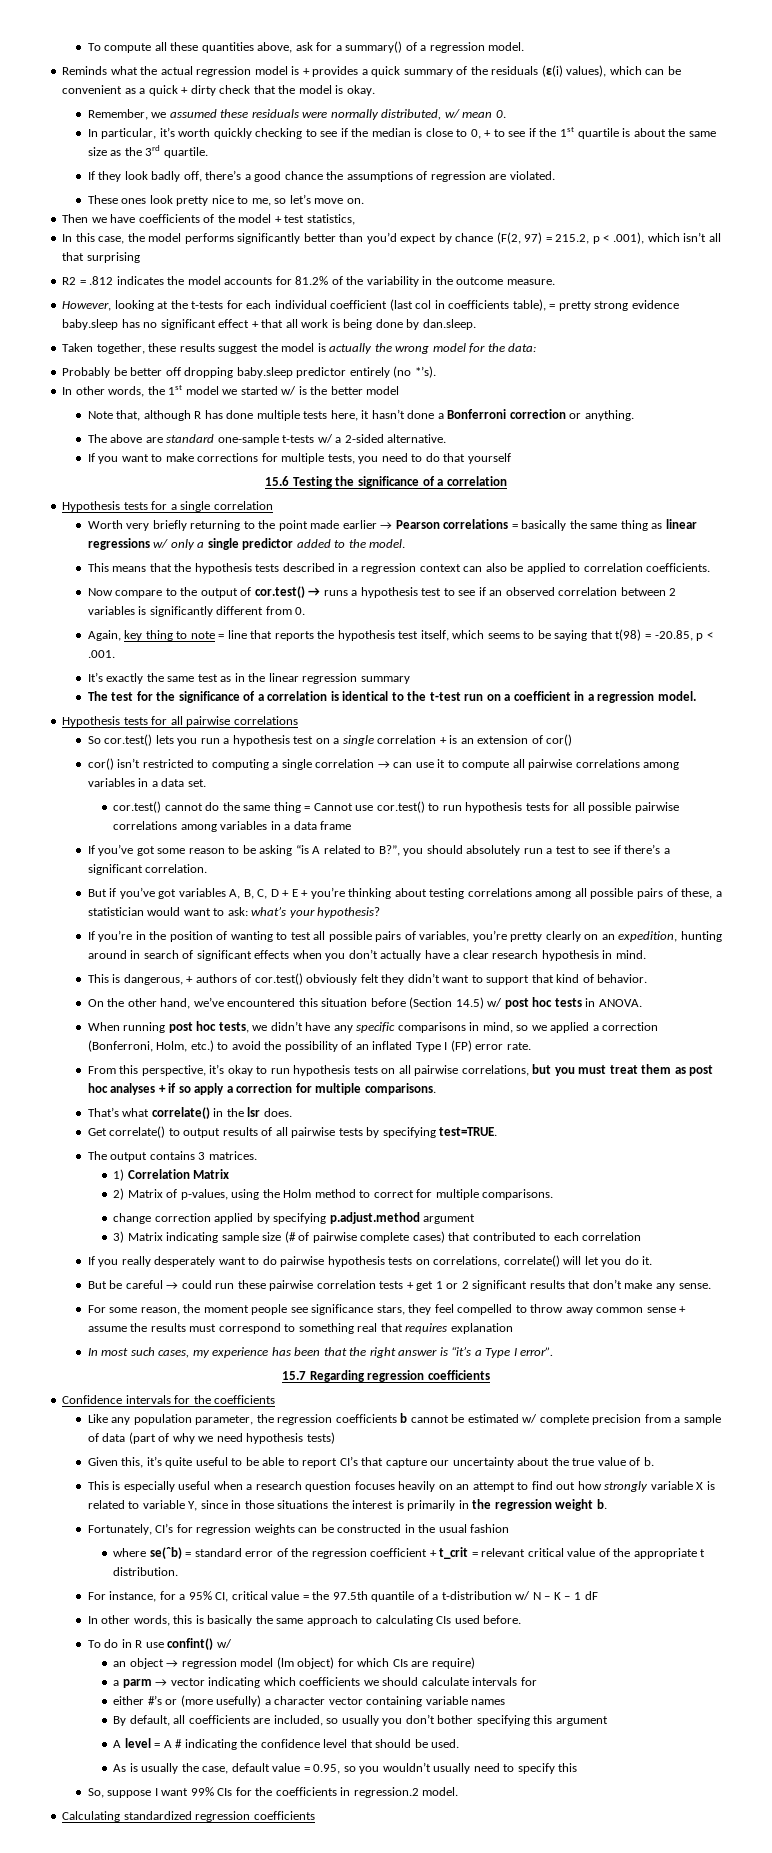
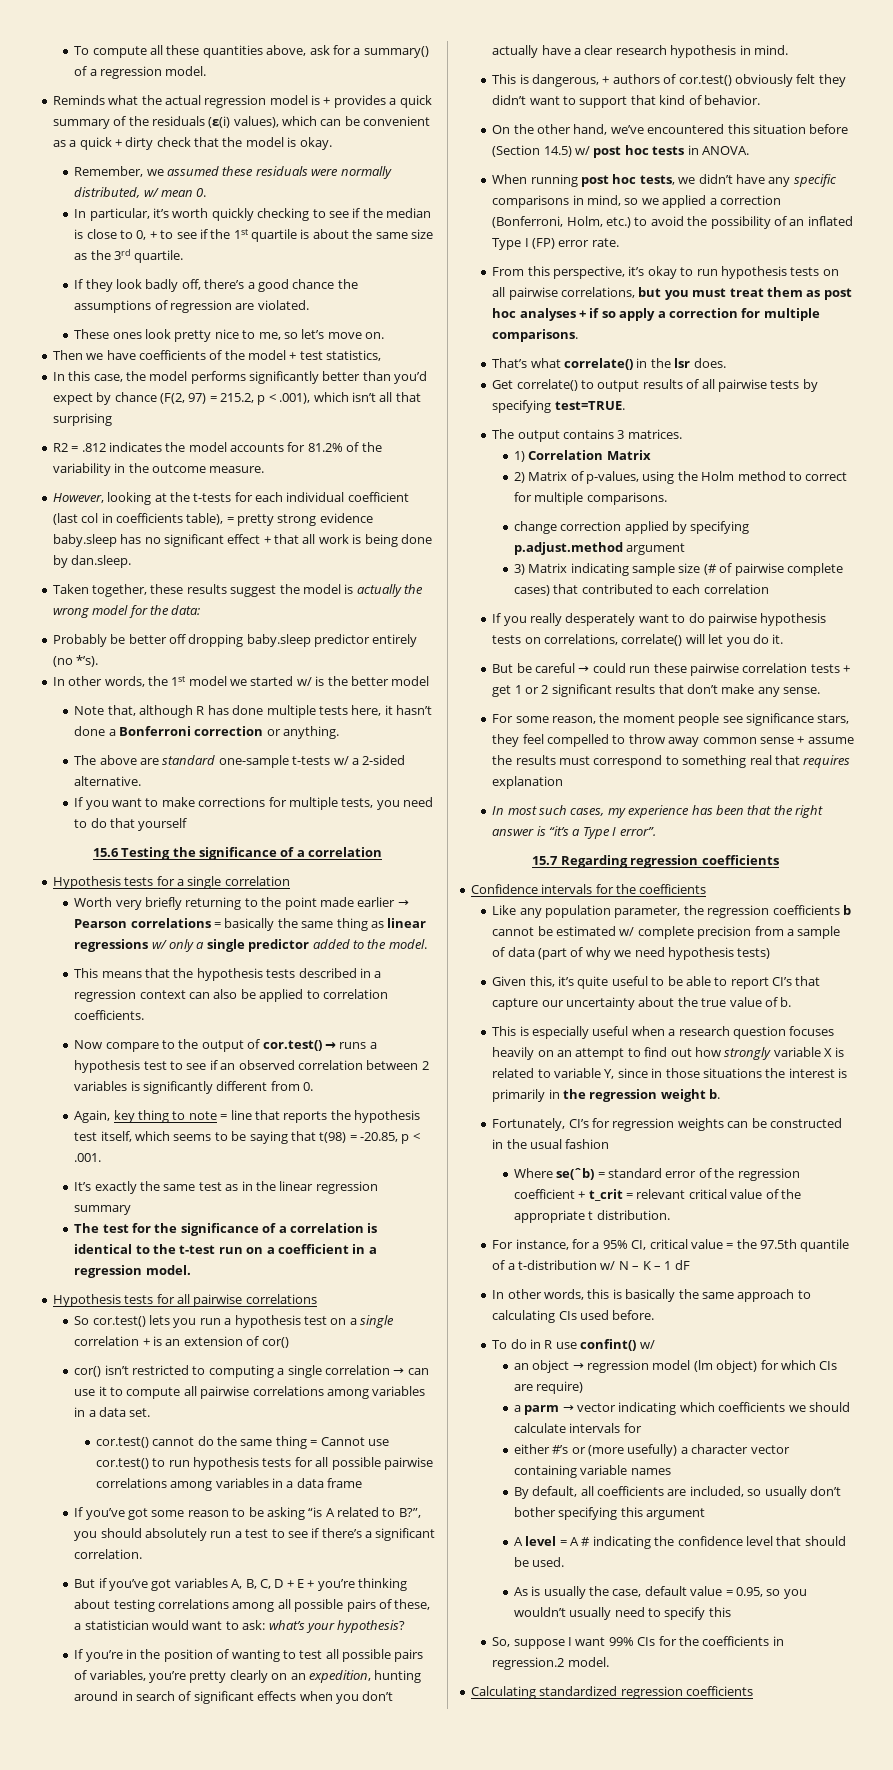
[113,1548,147,1557] where -> [513,1168,553,1178] Where
[382,1718,403,1726] you -> (807, 1492) none

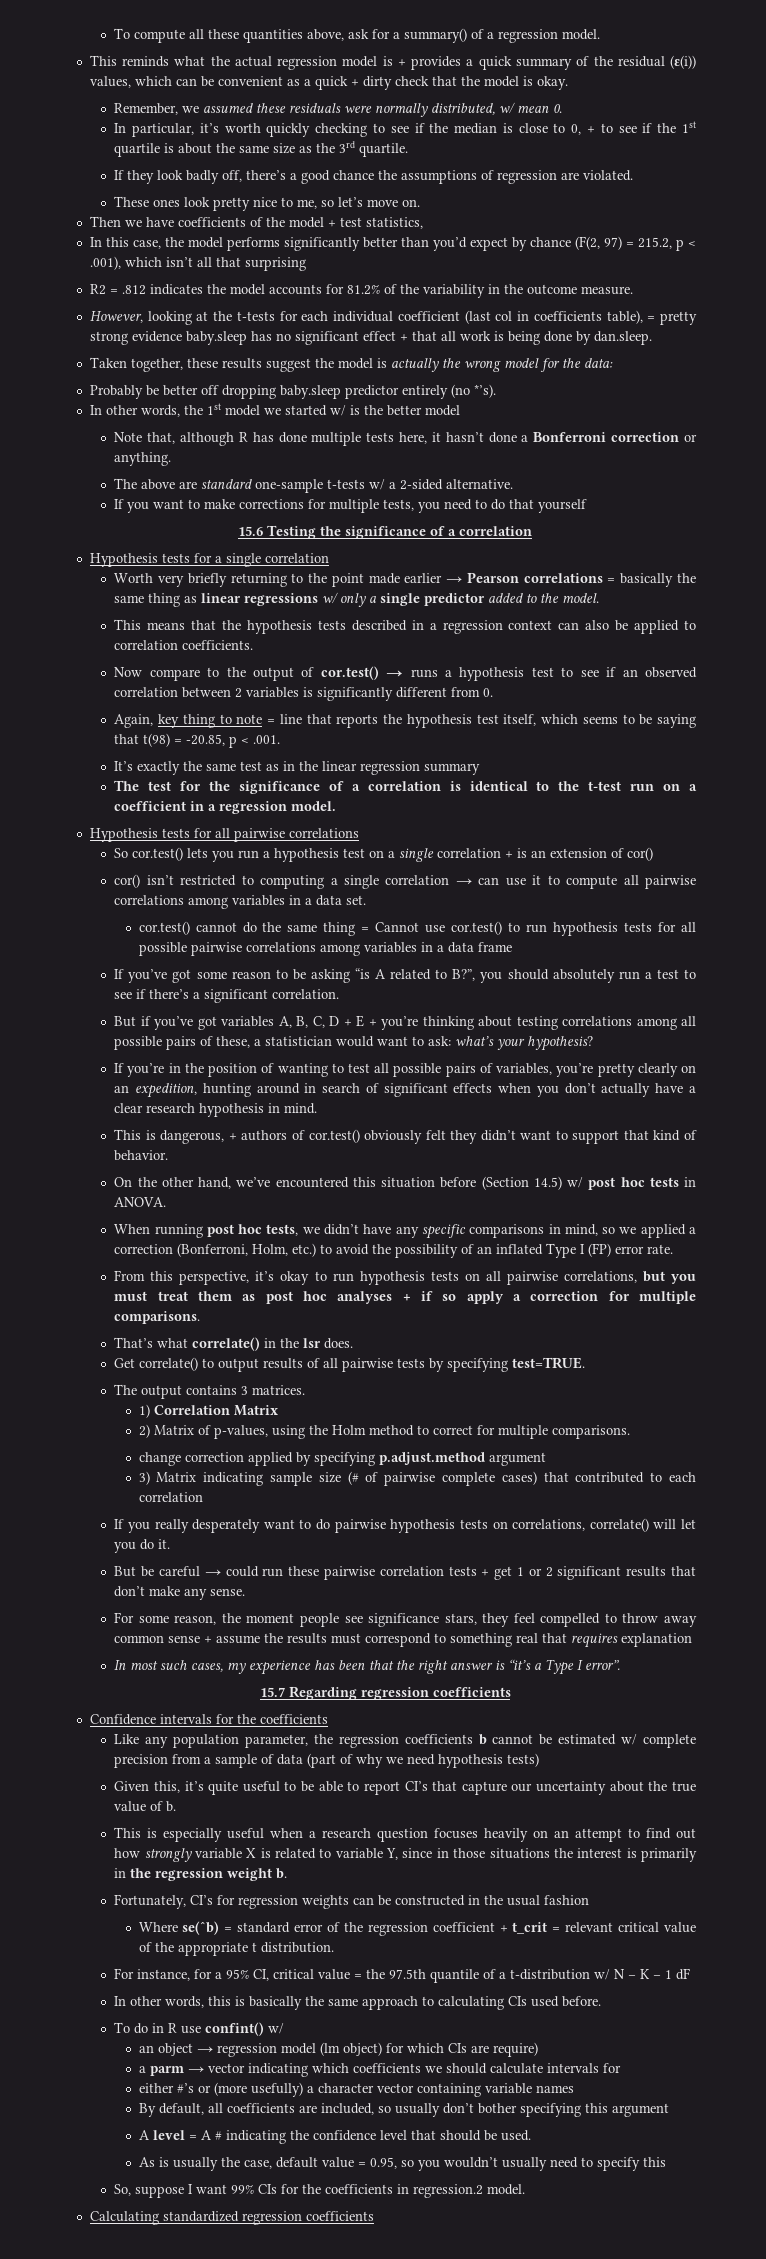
[52,95,105,105] Reminds -> [89,55,170,67] This reminds
[151,116,279,128] residuals (ε(i) values), -> [617,55,696,69] [89,76,131,88] residual (ε(i)) values,

